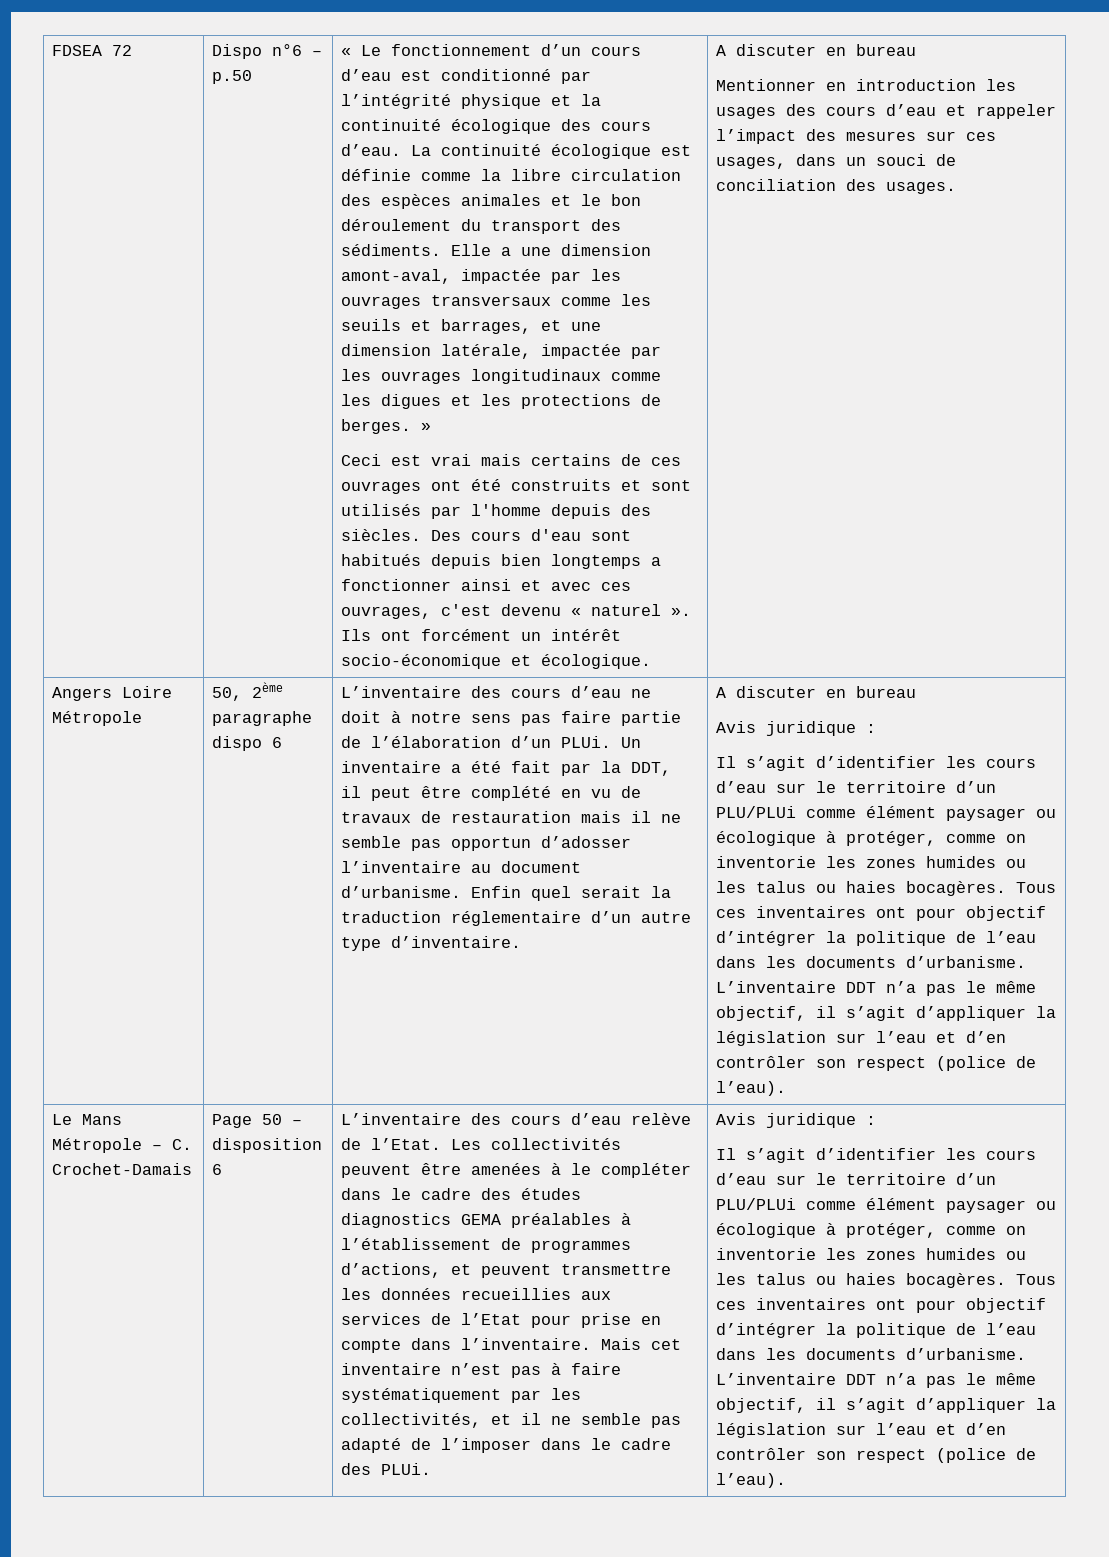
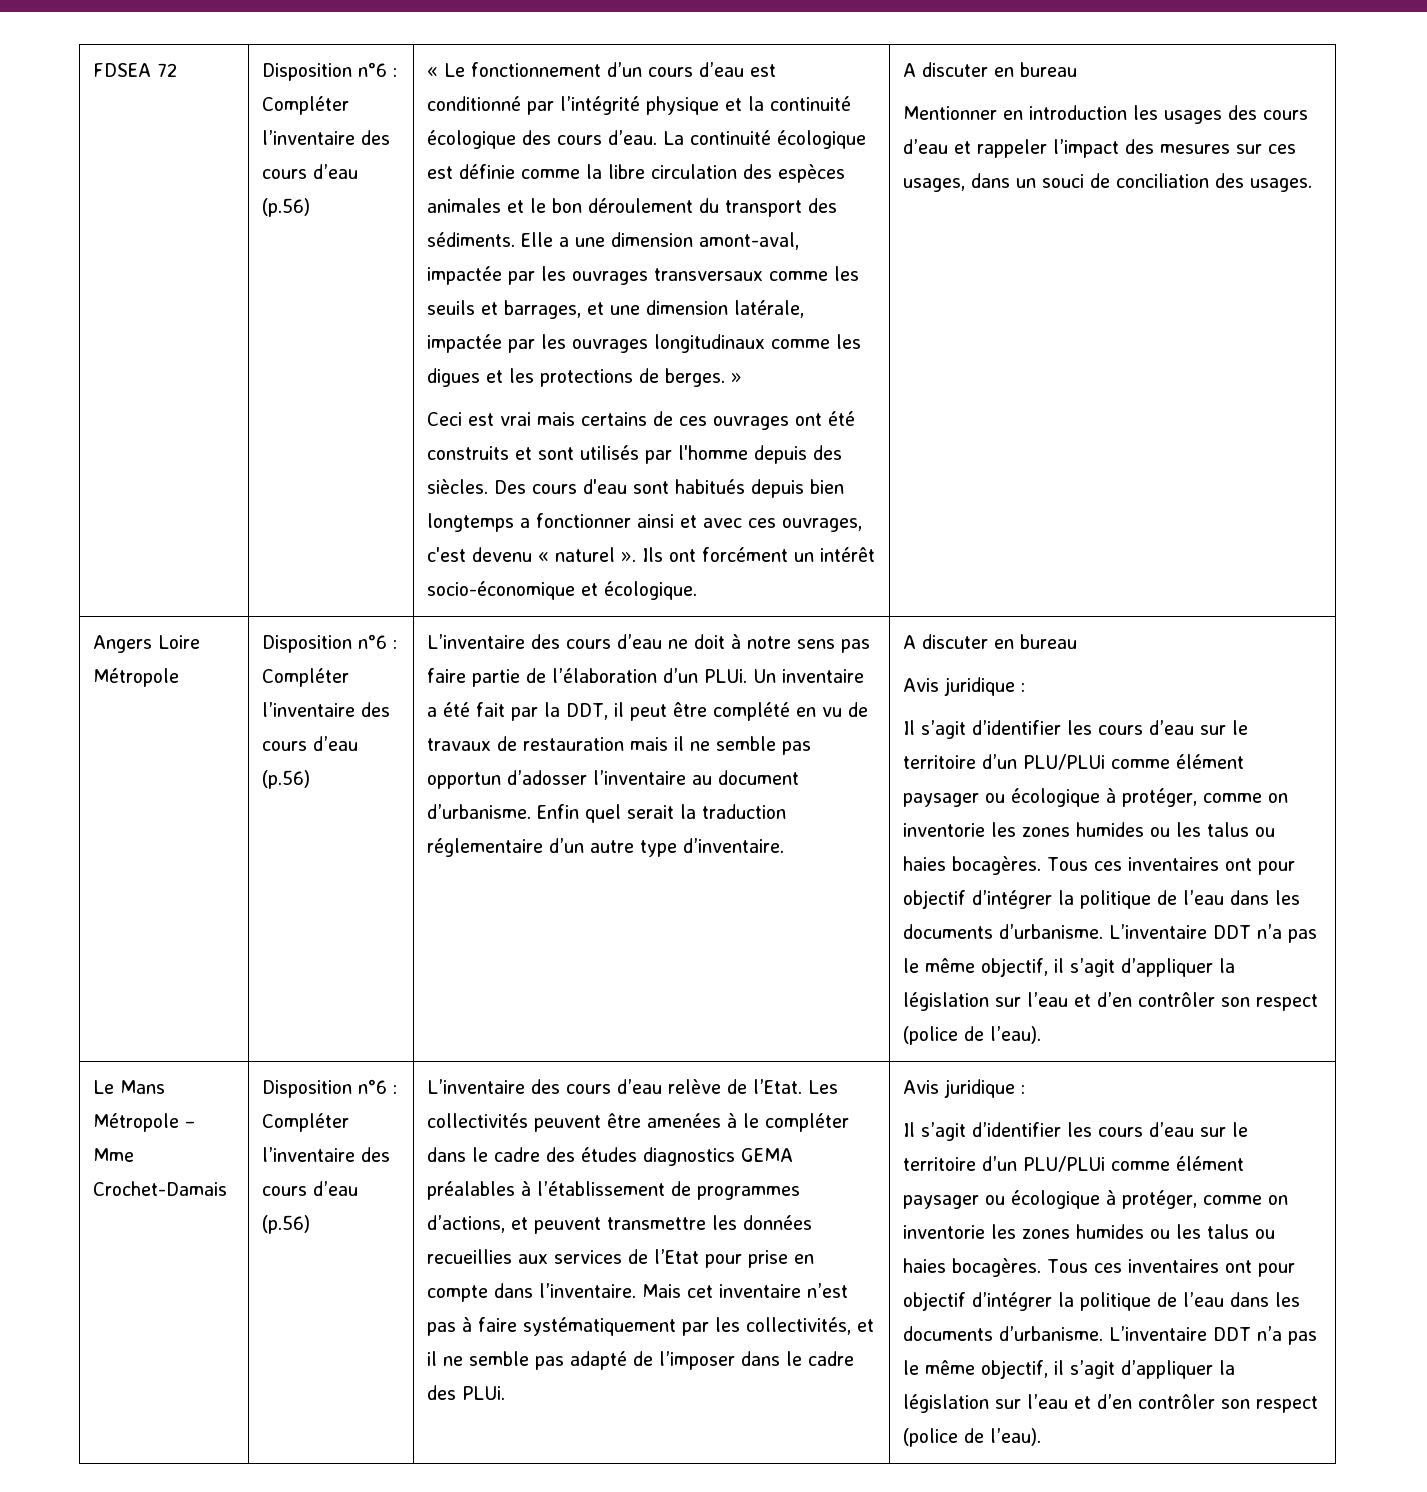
[211,44,322,59] [211,70,252,84] Dispo n°6 – p.50 -> [262,62,398,81] [262,96,350,115] [262,130,391,145] [262,164,359,179] [262,198,311,217] Disposition n°6 : Compléter l’inventaire des cours d’eau (p.56)
[211,682,283,701] [211,711,312,726] [211,736,282,751] 50, 2ème paragraphe dispo 6 -> [262,634,398,653] [262,668,350,687] [262,702,391,717] [262,736,359,751] [262,770,311,789] Disposition n°6 : Compléter l’inventaire des cours d’eau (p.56)
[171,1139,192,1150] C. -> [93,1148,135,1162] Mme
[211,1114,302,1128] [211,1138,322,1153] [211,1164,222,1175] Page 50 – disposition 6 -> [262,1079,398,1098] [262,1113,350,1132] [262,1147,391,1162] [262,1181,359,1196] [262,1215,311,1234] Disposition n°6 : Compléter l’inventaire des cours d’eau (p.56)

